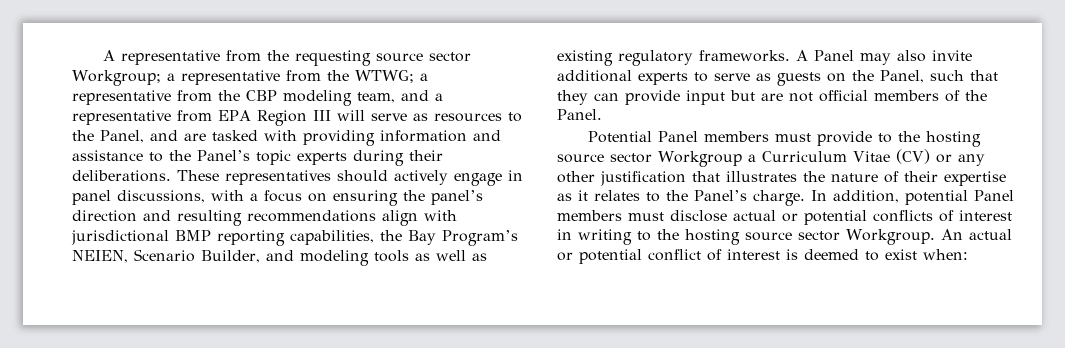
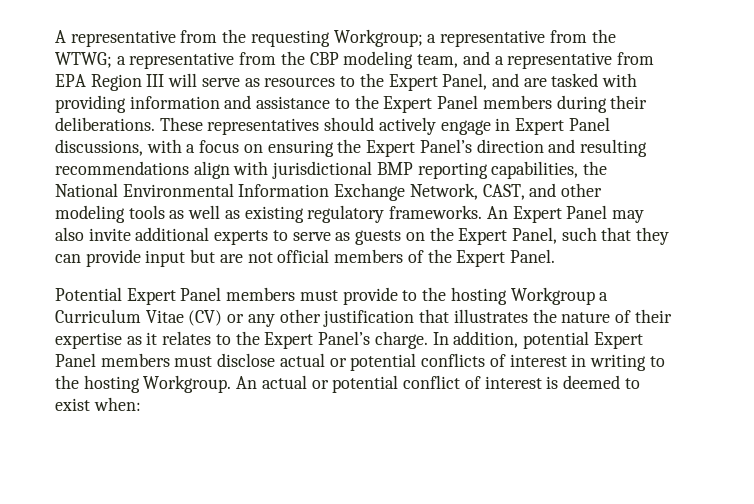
[376,52,472,62] source sector -> (330, 38) none
(94, 135) none -> [388,74,438,91] Expert
[197,150,347,165] Panel’s topic experts -> [383,95,552,113] Expert Panel members
[72,190,111,205] panel -> [515,117,610,135] Expert Panel
[431,190,483,205] panel’s -> [366,139,472,157] Expert Panel’s
[408,230,518,246] [72,249,294,263] Bay Program’s NEIEN, Scenario Builder, and -> [55,183,603,201] National Environmental Information Exchange Network, CAST, and other
[796,50,808,61] A -> [486,206,562,223] An Expert
(874, 75) none -> [458,228,508,245] Expert
(987, 95) none -> [456,250,506,267] Expert
(653, 137) none -> [126,288,176,305] Expert
[557,153,652,163] source sector -> (507, 296) none
(688, 195) none -> [264,332,314,349] Expert
(968, 197) none -> [593,332,643,349] Expert
[745,231,840,241] source sector -> (140, 384) none

